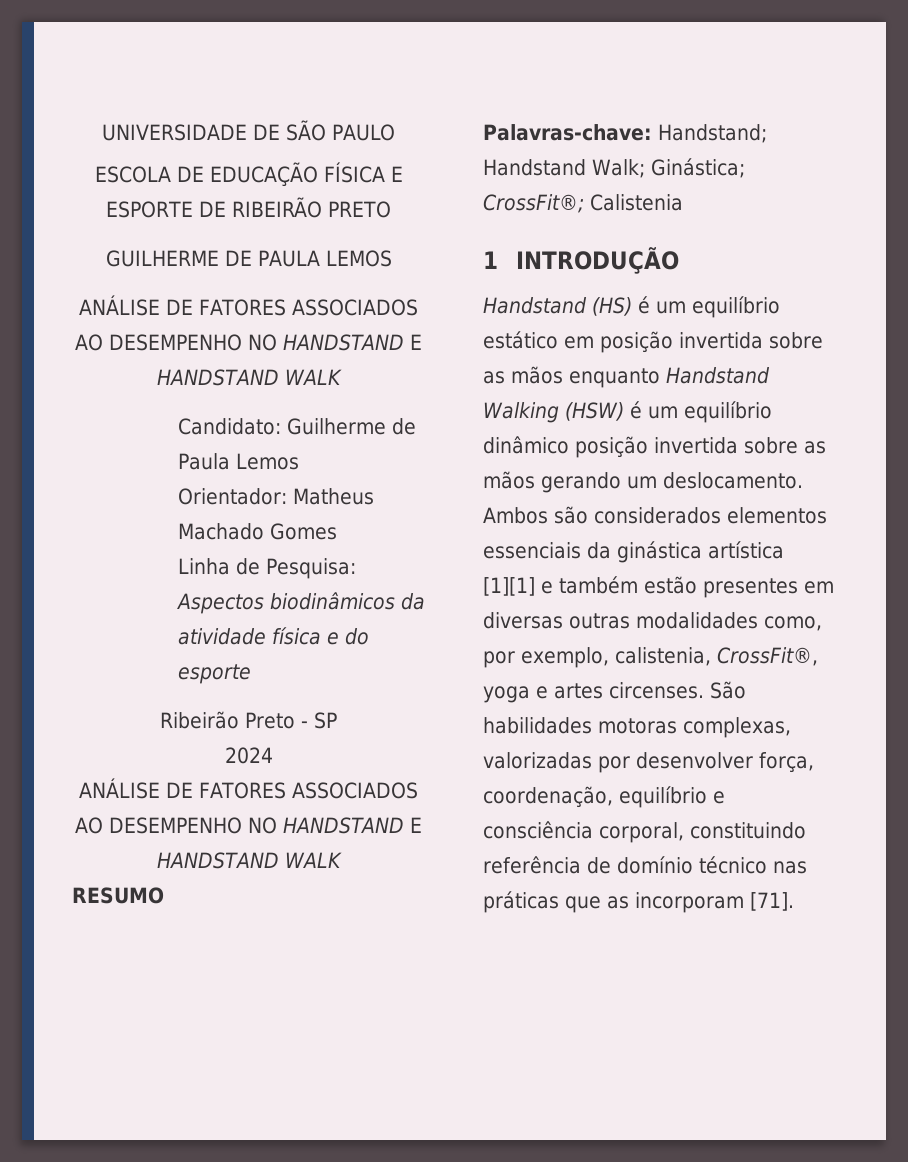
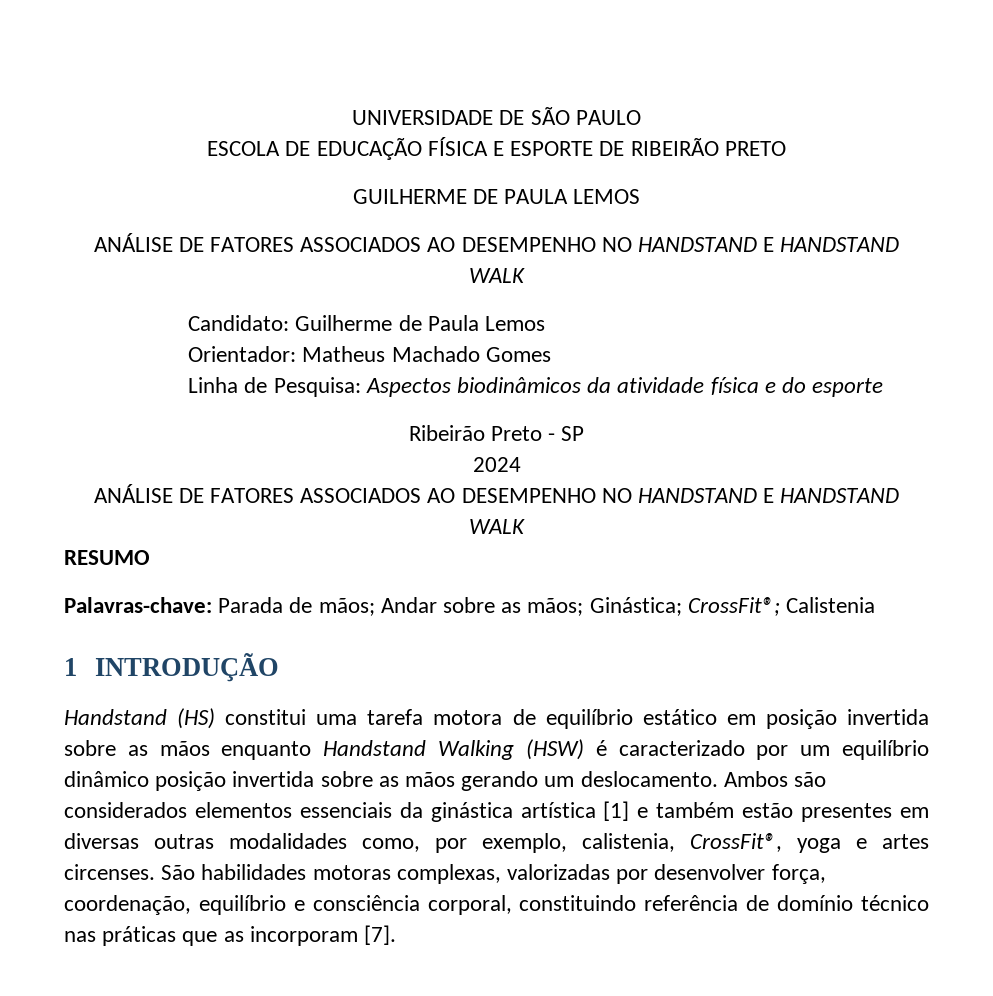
[658,124,767,143] [483,159,645,178] Handstand; Handstand Walk; -> [218,597,584,616] Parada de mãos; Andar sobre as mãos;
[638,296,686,314] é um -> [225,709,536,725] constitui uma tarefa motora de
(642, 410) none -> [618,740,789,760] caracterizado por
[483,577,535,596] [1][1] -> [603,801,630,821] [1]
[750,892,794,911] [71]. -> [364,925,397,945] [7].

